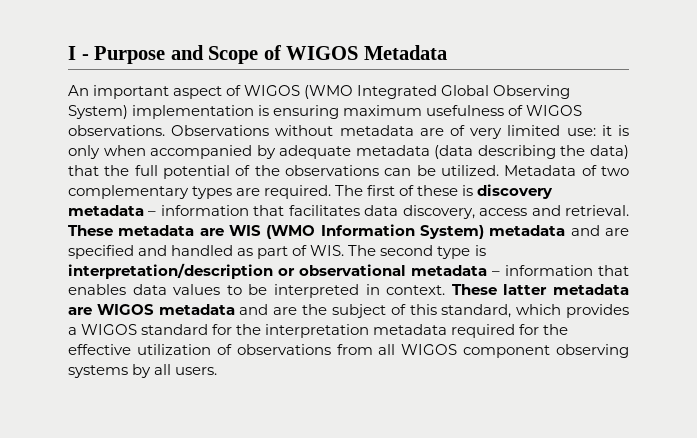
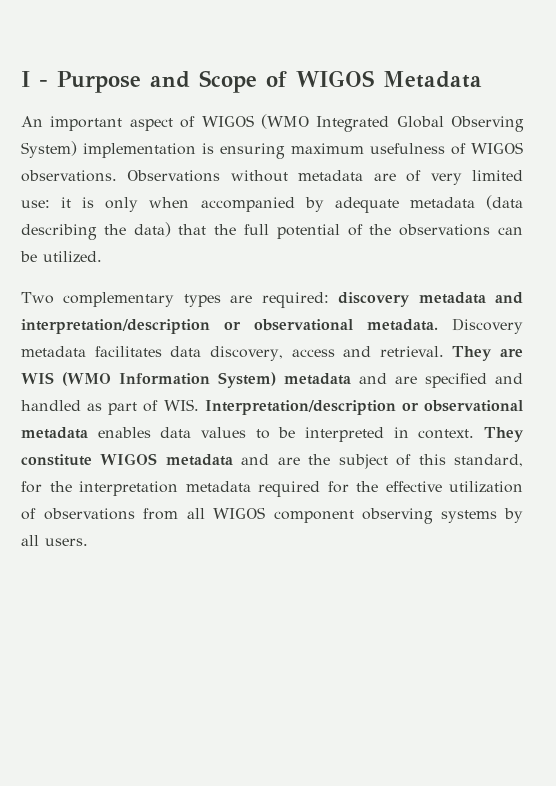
[504,165,629,176] [68,184,554,199] [68,205,285,216] Metadata of two complementary types are required. The first of these is discovery metadata – information that -> [21,292,523,308] [21,318,523,334] [21,346,86,357] // Two complementary types are required: discovery metadata and interpretation/description or observational metadata. Discovery metadata
[68,225,195,236] These metadata -> [452,346,493,361] They
[348,245,486,259] [68,263,629,279] The second type is interpretation/description or observational metadata – information that -> [204,400,523,415] [21,427,88,439] Interpretation/description or observational metadata
[451,284,630,295] [68,307,92,315] These latter metadata are -> [484,427,524,442] [21,454,92,466] They constitute
[516,304,629,318] [68,324,209,335] which provides a WIGOS standard -> (524, 460) none

